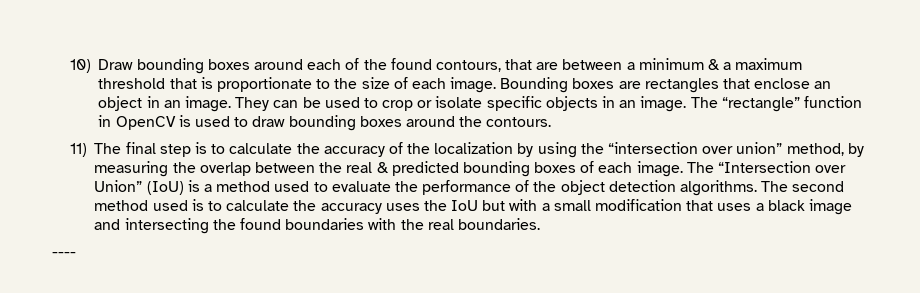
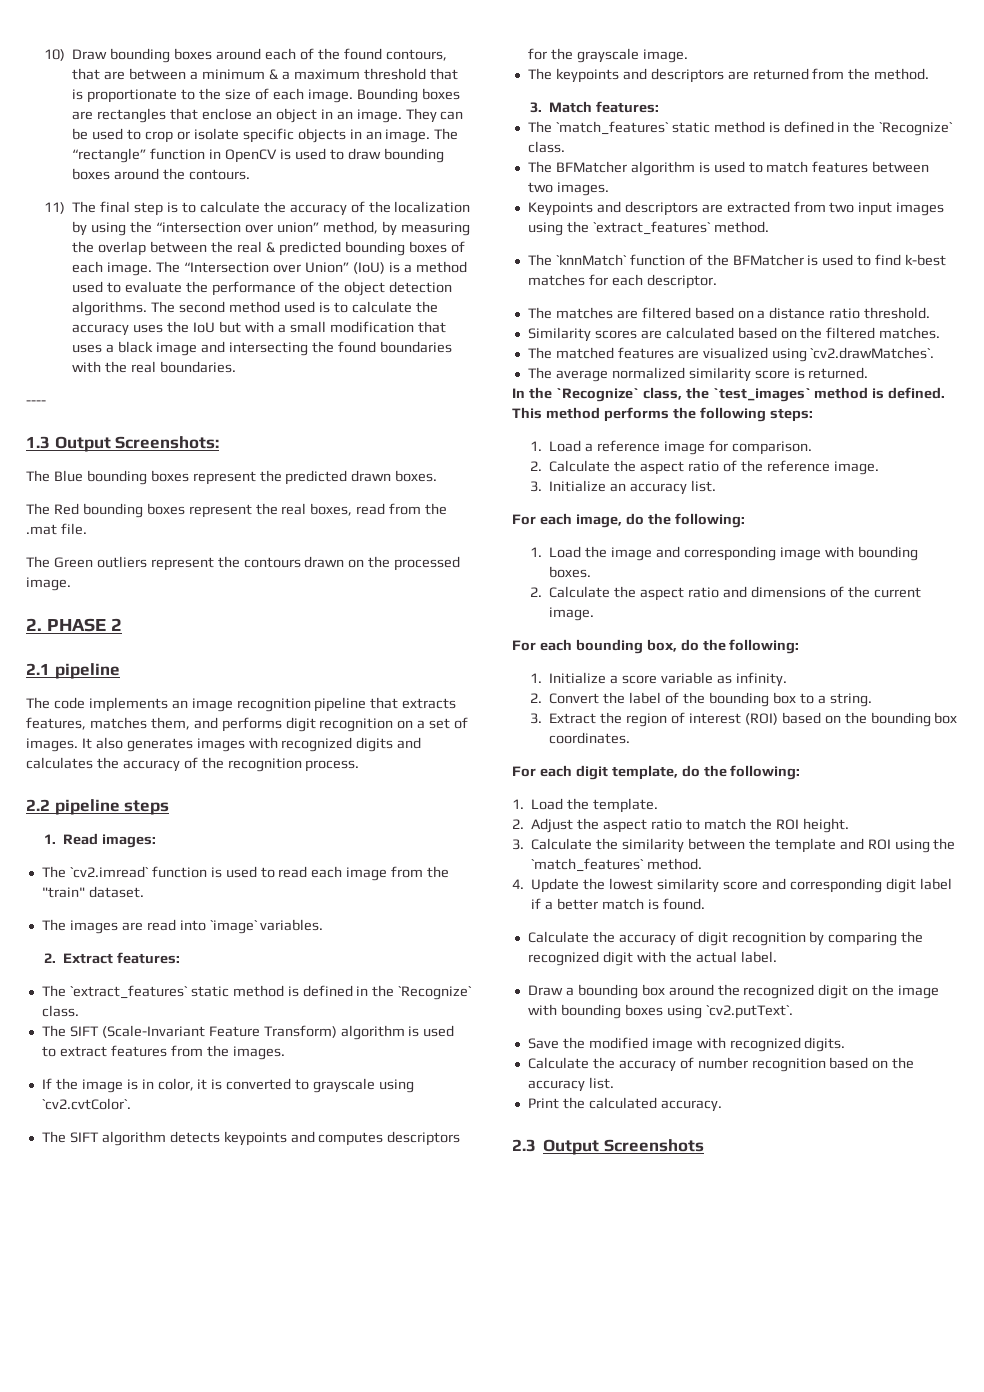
(76, 254) none -> [26,436,220,452] [26,470,438,485] [26,503,448,518] [26,523,87,535] [26,556,461,571] [26,577,71,591] [26,618,122,632] [26,663,120,679] [26,697,457,712] [26,717,469,732] [26,737,422,752] [26,757,360,772] [26,799,170,815] [44,833,157,848] [41,866,450,881] [41,886,144,898] [41,919,324,934] [44,952,181,964] [41,985,473,1000] [41,1005,79,1017] [41,1025,455,1040] [41,1045,285,1060] [41,1078,415,1093] [41,1098,131,1110] [41,1131,461,1146] [527,48,688,63] [527,68,930,83] [530,101,660,113] [527,121,954,136] [527,141,565,153] [527,161,930,176] [527,182,609,196] [527,201,945,216] [527,221,769,236] [527,254,947,266] [527,274,717,289] [527,307,931,319] [527,327,941,342] [527,347,935,362] [527,367,869,382] [512,387,946,402] [512,407,813,422] [530,440,812,455] [530,460,879,475] [530,480,717,495] [512,513,745,528] [530,546,918,561] [549,566,592,578] [530,586,921,601] [549,607,595,621] [512,639,800,654] [530,672,787,687] [530,692,872,707] [530,712,958,727] [549,732,631,744] [512,765,801,780] [512,798,659,813] [512,818,849,833] [512,838,956,853] [531,858,703,872] [512,878,952,893] [531,898,705,910] [527,931,924,946] [527,951,777,966] [527,984,940,999] [527,1004,793,1019] [527,1037,846,1052] [527,1057,915,1072] [527,1077,614,1092] [527,1097,722,1112] [512,1139,704,1155] // 1.3 Output Screenshots: // The Blue bounding boxes represent the predicted drawn boxes. // The Red bounding boxes represent the real boxes, read from the .mat file. // The Green outliers represent the contours drawn on the processed image. // 2. PHASE 2 // 2.1 pipeline // The code implements an image recognition pipeline that extracts features, matches them, and performs digit recognition on a set of images. It also generates images with recognized digits and calculates the accuracy of the recognition process. // 2.2 pipeline steps // 1. Read images: // The `cv2.imread` function is used to read each image from the "train" dataset. // The images are read into `image` variables. // 2. Extract features: // The `extract_features` static method is defined in the `Recognize` class. // The SIFT (Scale-Invariant Feature Transform) algorithm is used to extract features from the images. // If the image is in color, it is converted to grayscale using `cv2.cvtColor`. // The SIFT algorithm detects keypoints and computes descriptors for the grayscale image. // The keypoints and descriptors are returned from the method. // 3. Match features: // The `match_features` static method is defined in the `Recognize` class. // The BFMatcher algorithm is used to match features between two images. // Keypoints and descriptors are extracted from two input images using the `extract_features` method. // The `knnMatch` function of the BFMatcher is used to find k-best matches for each descriptor. // The matches are filtered based on a distance ratio threshold. // Similarity scores are calculated based on the filtered matches. // The matched features are visualized using `cv2.drawMatches`. // The average normalized similarity score is returned. // In the `Recognize` class, the `test_images` method is defined. This method performs the following steps: // 1. Load a reference image for comparison. // 2. Calculate the aspect ratio of the reference image. // 3. Initialize an accuracy list. // For each image, do the following: // 1. Load the image and corresponding image with bounding boxes. // 2. Calculate the aspect ratio and dimensions of the current image. // For each bounding box, do the following: // 1. Initialize a score variable as infinity. // 2. Convert the label of the bounding box to a string. // 3. Extract the region of interest (ROI) based on the bounding box coordinates. // For each digit template, do the following: // 1. Load the template. // 2. Adjust the aspect ratio to match the ROI height. // 3. Calculate the similarity between the template and ROI using the `match_features` method. // 4. Update the lowest similarity score and corresponding digit label if a better match is found. // Calculate the accuracy of digit recognition by comparing the recognized digit with the actual label. // Draw a bounding box around the recognized digit on the image with bounding boxes using `cv2.putText`. // Save the modified image with recognized digits. // Calculate the accuracy of number recognition based on the accuracy list. // Print the calculated accuracy. // 2.3 Output Screenshots

